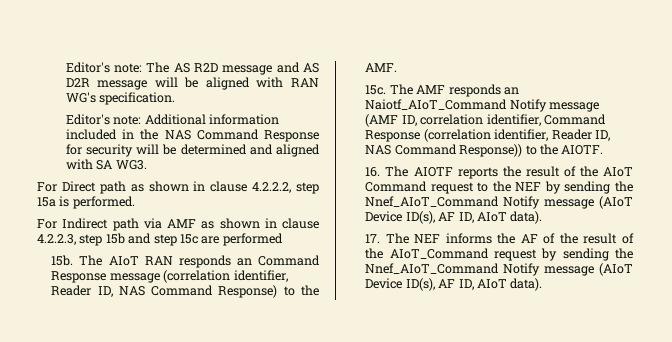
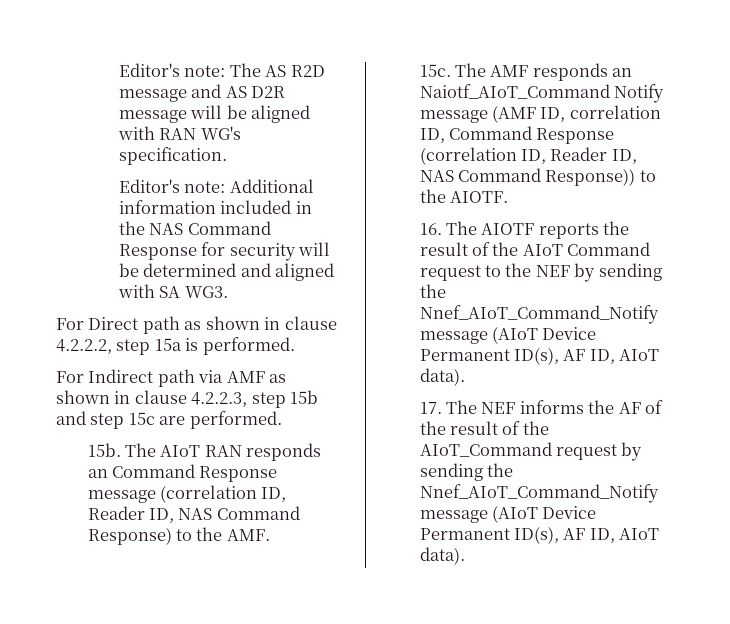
[222,233,283,246] performed -> [189,411,282,429] performed.
[233,270,288,282] identifier, -> [261,487,287,502] ID,
[486,114,541,126] identifier, -> [419,128,445,143] ID,
[494,129,549,141] identifier, -> [520,149,546,164] ID,
[365,196,633,209] [365,211,403,222] Nnef_AIoT_Command Notify message (AIoT Device -> [419,305,659,324] [419,326,597,344] [419,349,510,361] Nnef_AIoT_Command_Notify message (AIoT Device Permanent
[365,263,633,276] [365,278,403,289] Nnef_AIoT_Command Notify message (AIoT Device -> [419,484,659,503] [419,505,597,523] [419,528,510,540] Nnef_AIoT_Command_Notify message (AIoT Device Permanent

